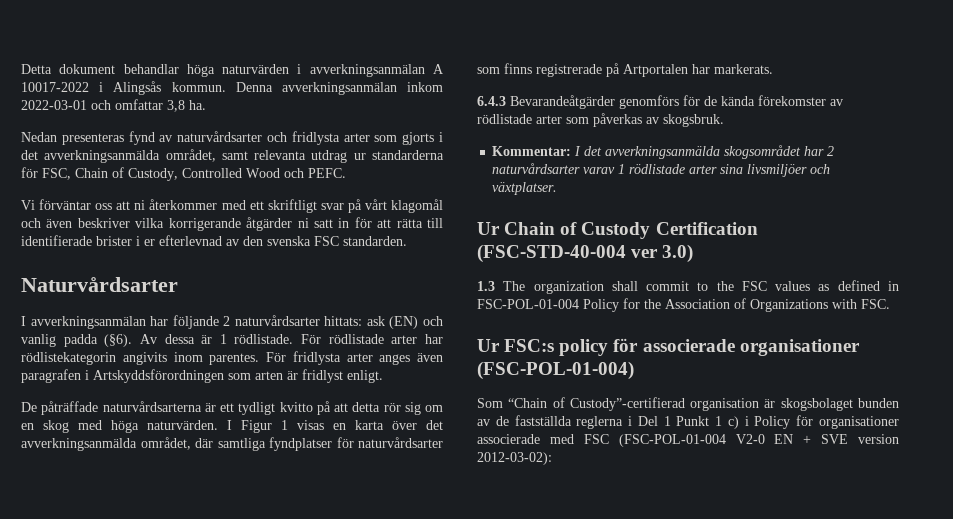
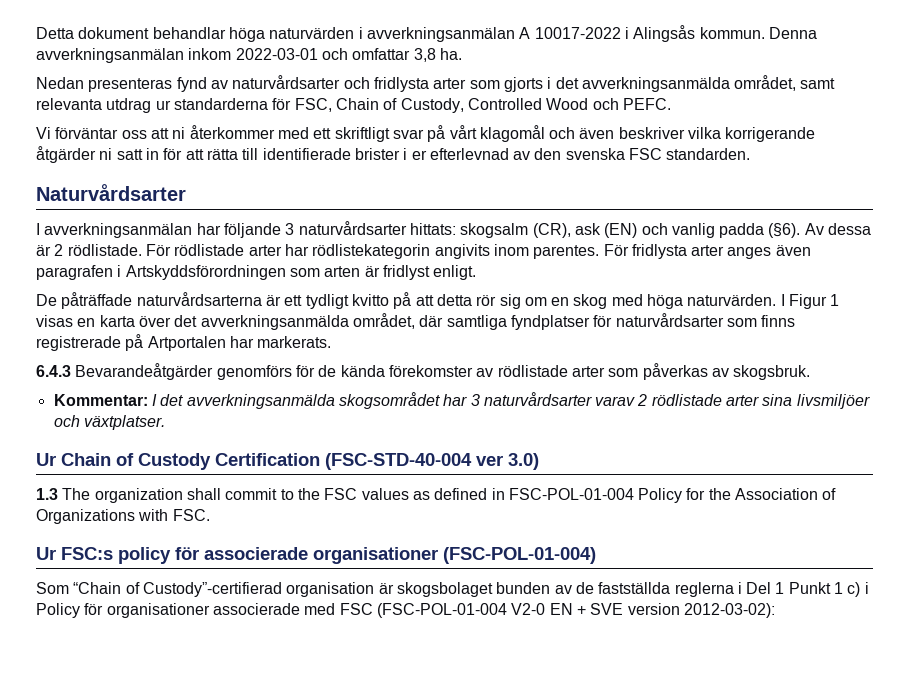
[223,316,231,326] 2 -> [285,223,295,235] 3
(363, 321) none -> [460,223,571,238] skogsalm (CR),
[219,334,227,344] 1 -> [54,244,64,256] 2
[827,146,835,156] 2 -> [470,394,480,406] 3
[618,164,626,174] 1 -> [637,394,648,406] 2

